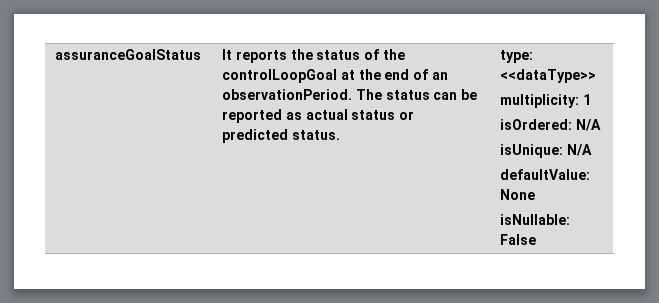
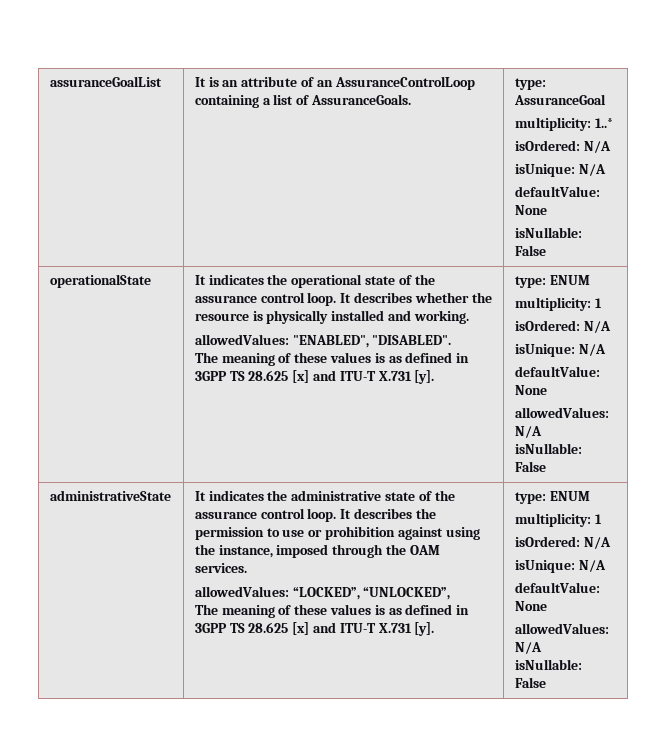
[55,49,202,60] [222,49,405,63] [222,69,448,83] [222,89,478,100] [222,109,415,123] [222,129,340,143] [500,50,534,63] [500,69,597,83] [500,94,591,108] [500,119,601,131] [500,144,592,158] [500,169,591,180] [500,189,536,200] [500,214,571,225] [500,234,537,245] assuranceGoalStatus | It reports the status of the controlLoopGoal at the end of an observationPeriod. The status can be reported as actual status or predicted status. | type: <<dataType>> // multiplicity: 1 // isOrdered: N/A // isUnique: N/A // defaultValue: None // isNullable: False -> [49,76,162,87] [194,76,475,90] [194,94,411,108] [514,78,546,90] [513,94,606,105] [514,117,613,131] [514,140,611,153] [514,164,606,177] [514,186,600,197] [514,205,547,215] [514,227,582,238] [514,245,546,256] [49,274,151,288] [194,274,435,288] [194,292,492,306] [194,310,469,324] [194,334,452,348] [194,352,470,366] [194,370,435,384] [514,275,590,288] [514,297,602,311] [514,320,611,333] [514,344,606,357] [514,366,600,377] [514,385,547,395] [514,407,609,418] [514,426,542,438] [514,443,582,454] [514,461,546,472] [49,490,171,501] [194,490,455,501] [194,508,436,522] [194,526,480,540] [194,544,440,558] [194,563,247,573] [194,586,451,600] [194,604,470,618] [194,622,435,636] [514,491,590,504] [514,513,602,527] [514,536,611,549] [514,560,606,573] [514,582,600,593] [514,601,547,611] [514,623,609,634] [514,642,542,654] [514,659,582,670] [514,677,546,688] assuranceGoalList | It is an attribute of an AssuranceControlLoop containing a list of AssuranceGoals. | type: AssuranceGoal // multiplicity: 1..* // isOrdered: N/A // isUnique: N/A // defaultValue: None // isNullable: False // operationalState | It indicates the operational state of the assurance control loop. It describes whether the resource is physically installed and working. // allowedValues: "ENABLED", "DISABLED". // The meaning of these values is as defined in 3GPP TS 28.625 [x] and ITU-T X.731 [y]. | type: ENUM // multiplicity: 1 // isOrdered: N/A // isUnique: N/A // defaultValue: None // allowedValues: N/A // isNullable: False // administrativeState | It indicates the administrative state of the assurance control loop. It describes the permission to use or prohibition against using the instance, imposed through the OAM services. // allowedValues: “LOCKED”, “UNLOCKED”, // The meaning of these values is as defined in 3GPP TS 28.625 [x] and ITU-T X.731 [y]. | type: ENUM // multiplicity: 1 // isOrdered: N/A // isUnique: N/A // defaultValue: None // allowedValues: N/A // isNullable: False

